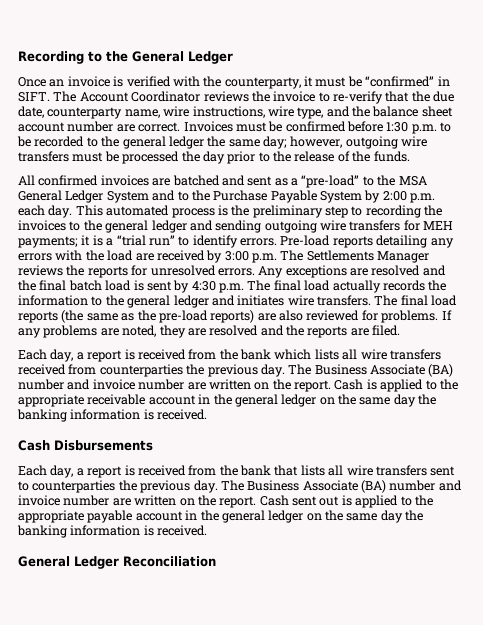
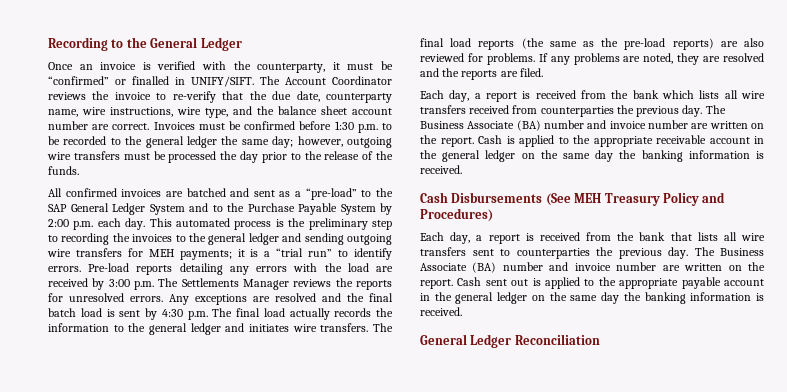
[437,76,450,86] [18,92,50,102] in SIFT. -> [115,76,254,87] or finalled in UNIFY/SIFT.
[398,176,427,186] MSA -> [48,204,67,212] SAP
(153, 445) none -> [545,192,726,206] [420,208,493,222] (See MEH Treasury Policy and Procedures)

